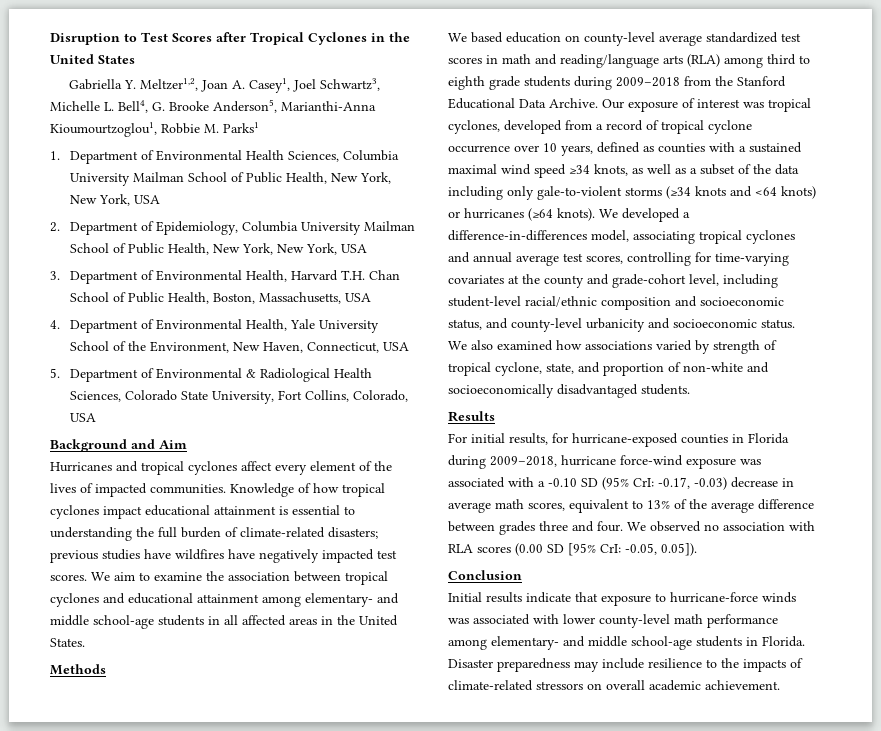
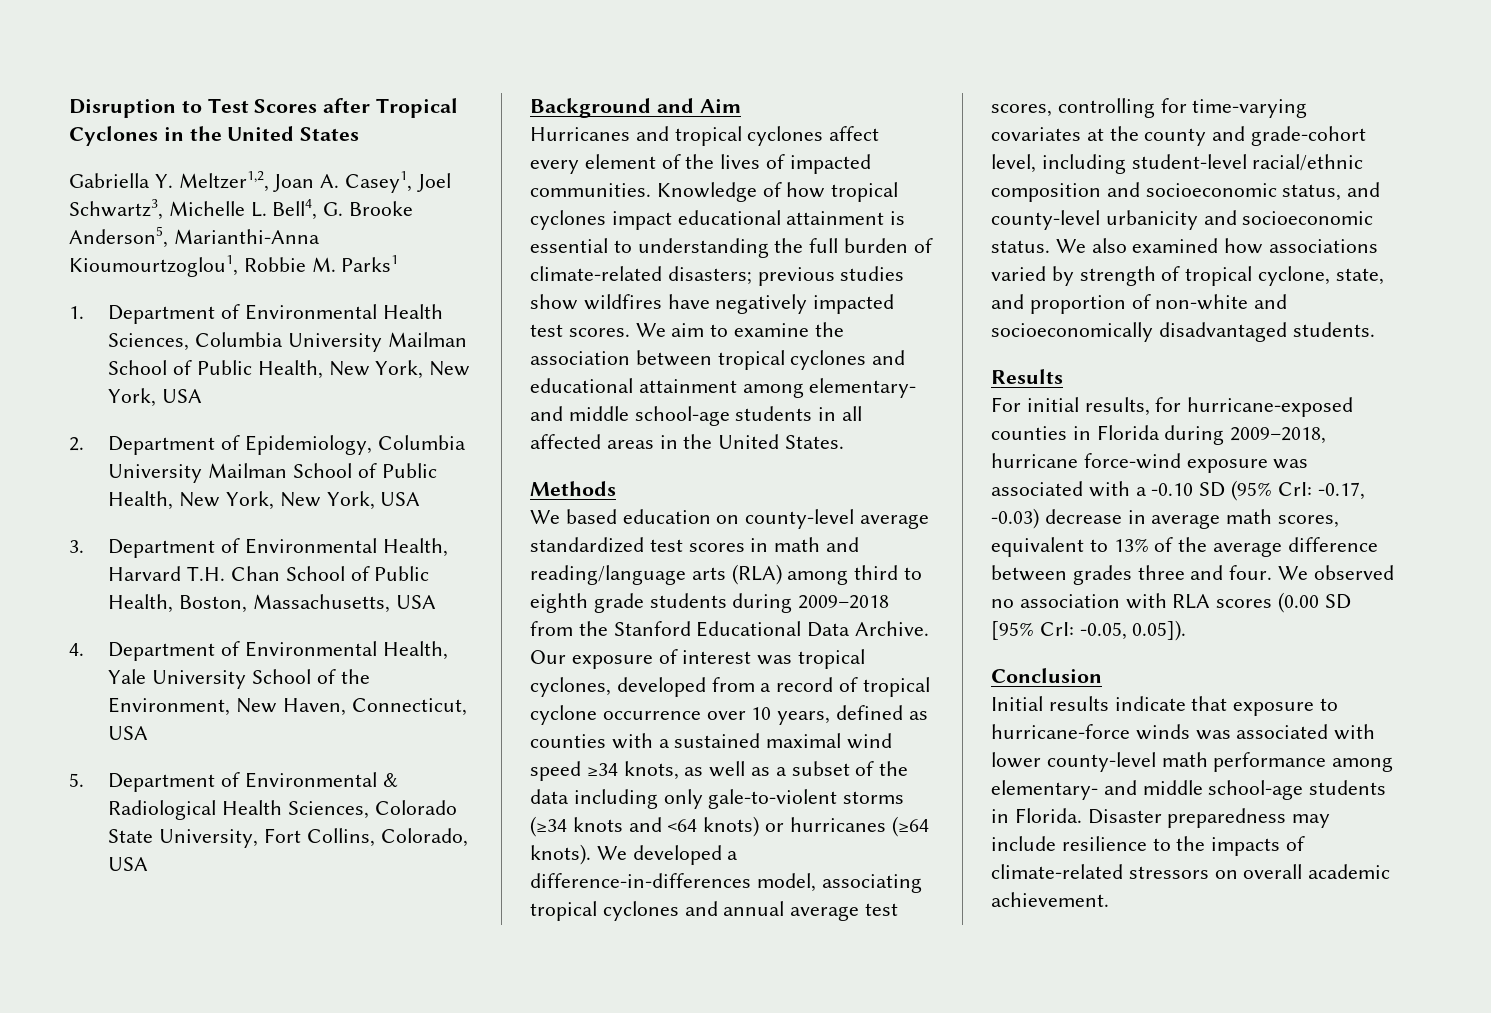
[144,549,171,559] have -> [530,294,578,310] show

